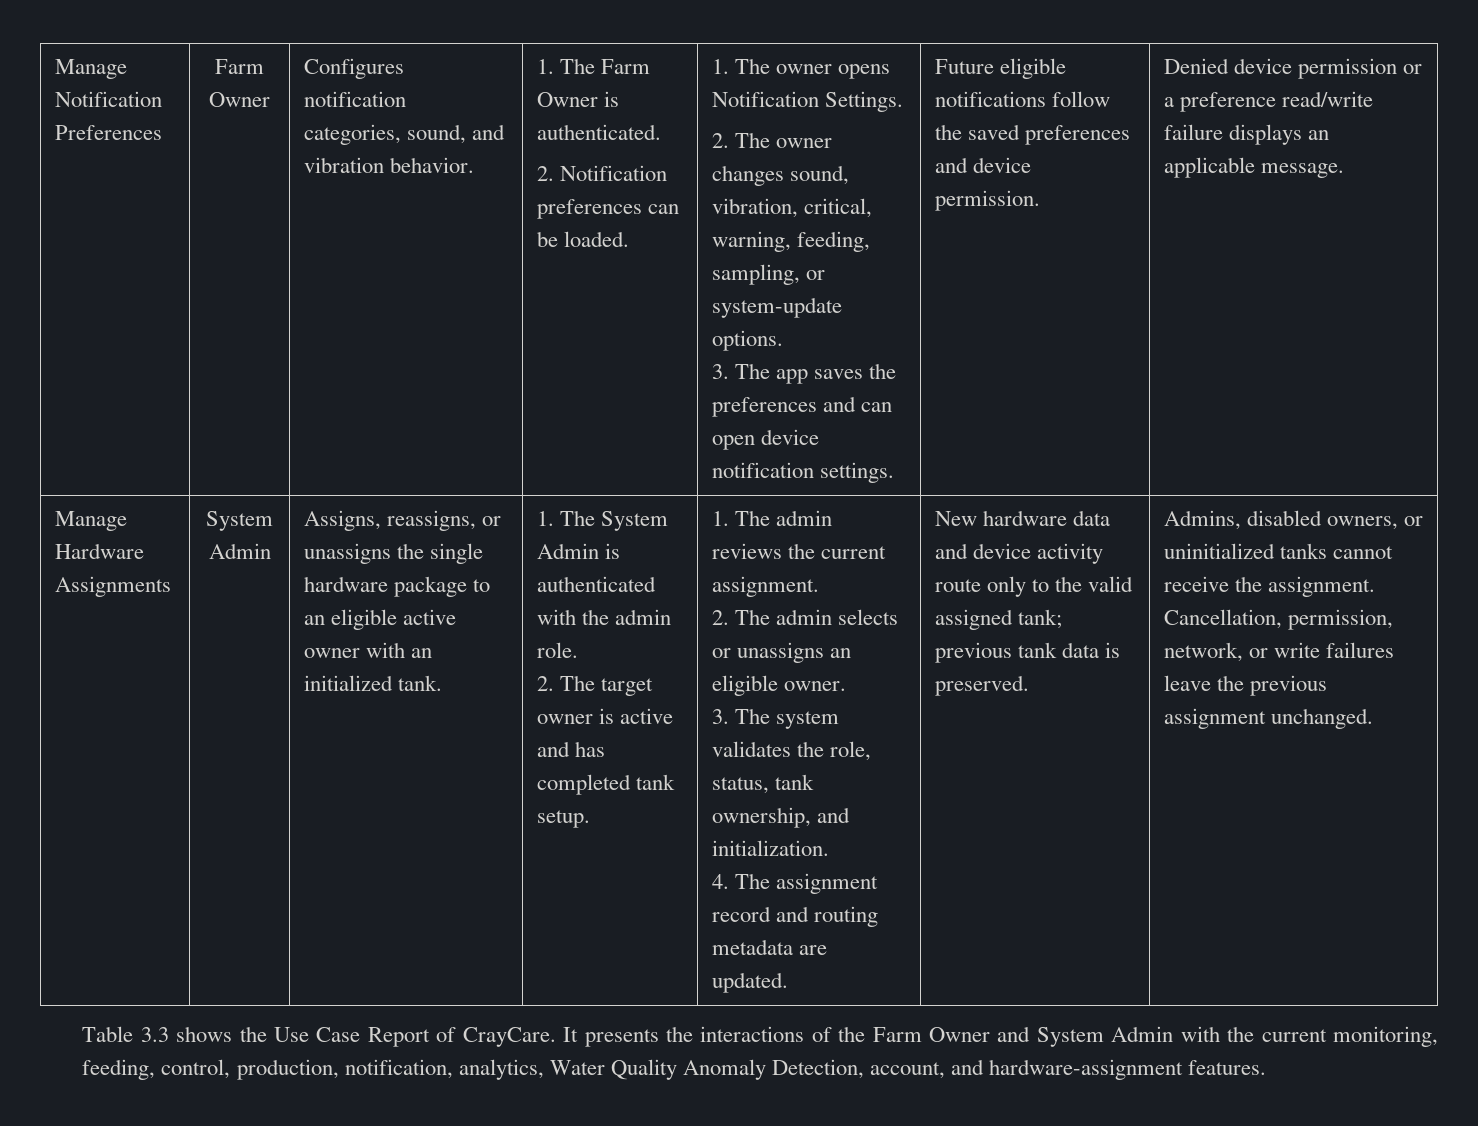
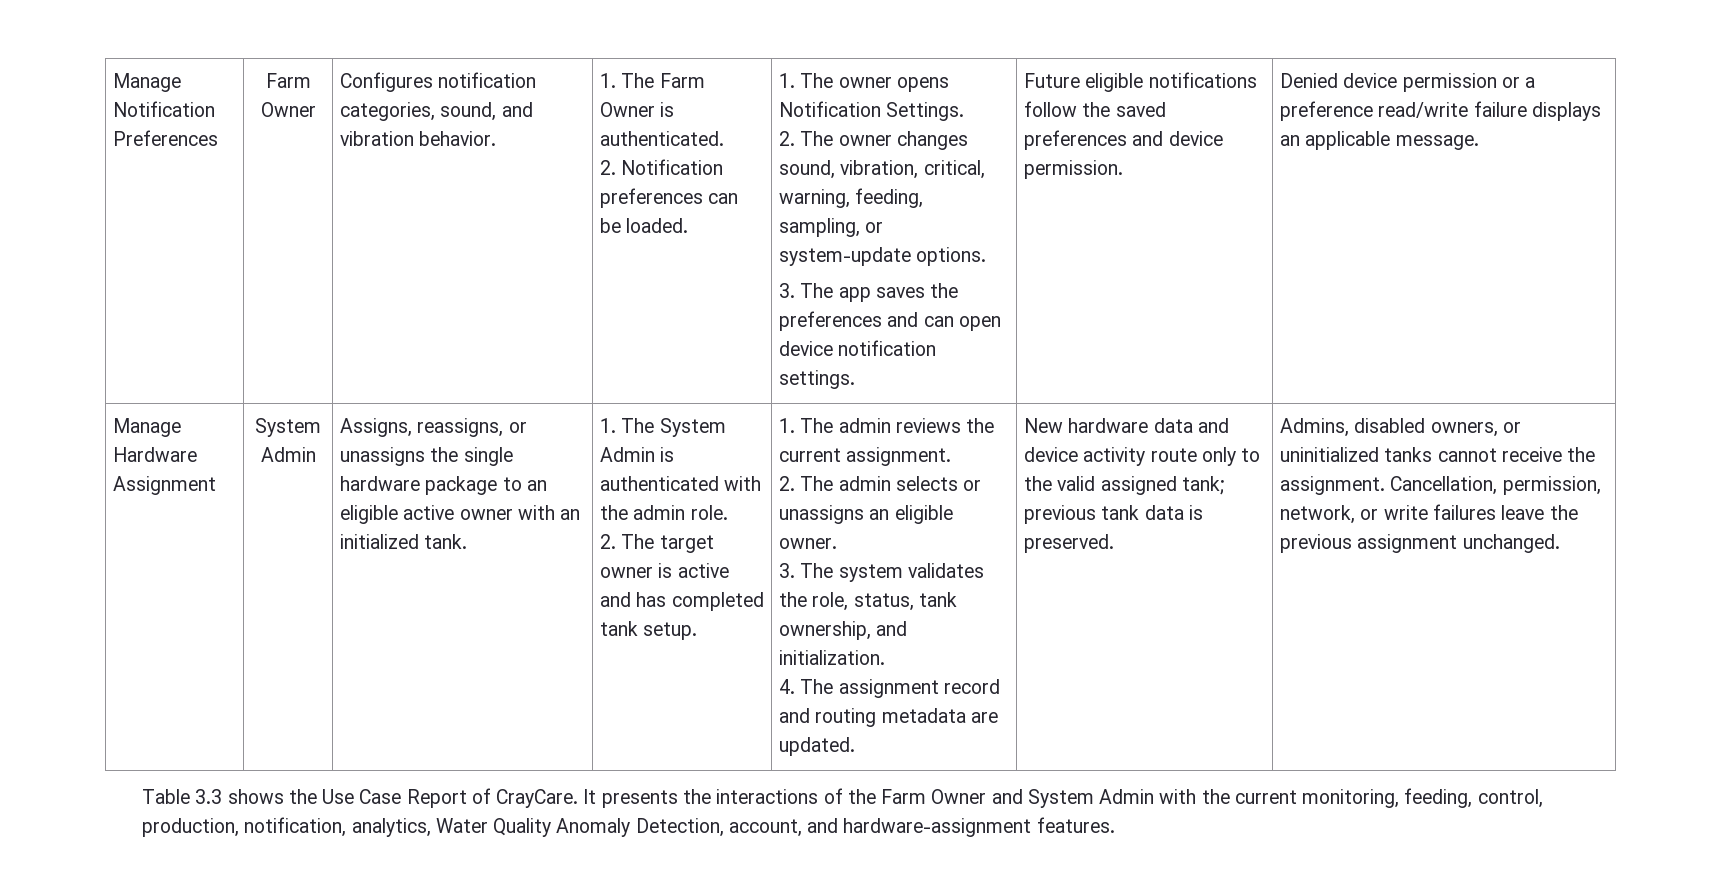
[54,576,171,597] Assignments -> [113,476,217,495] Assignment

